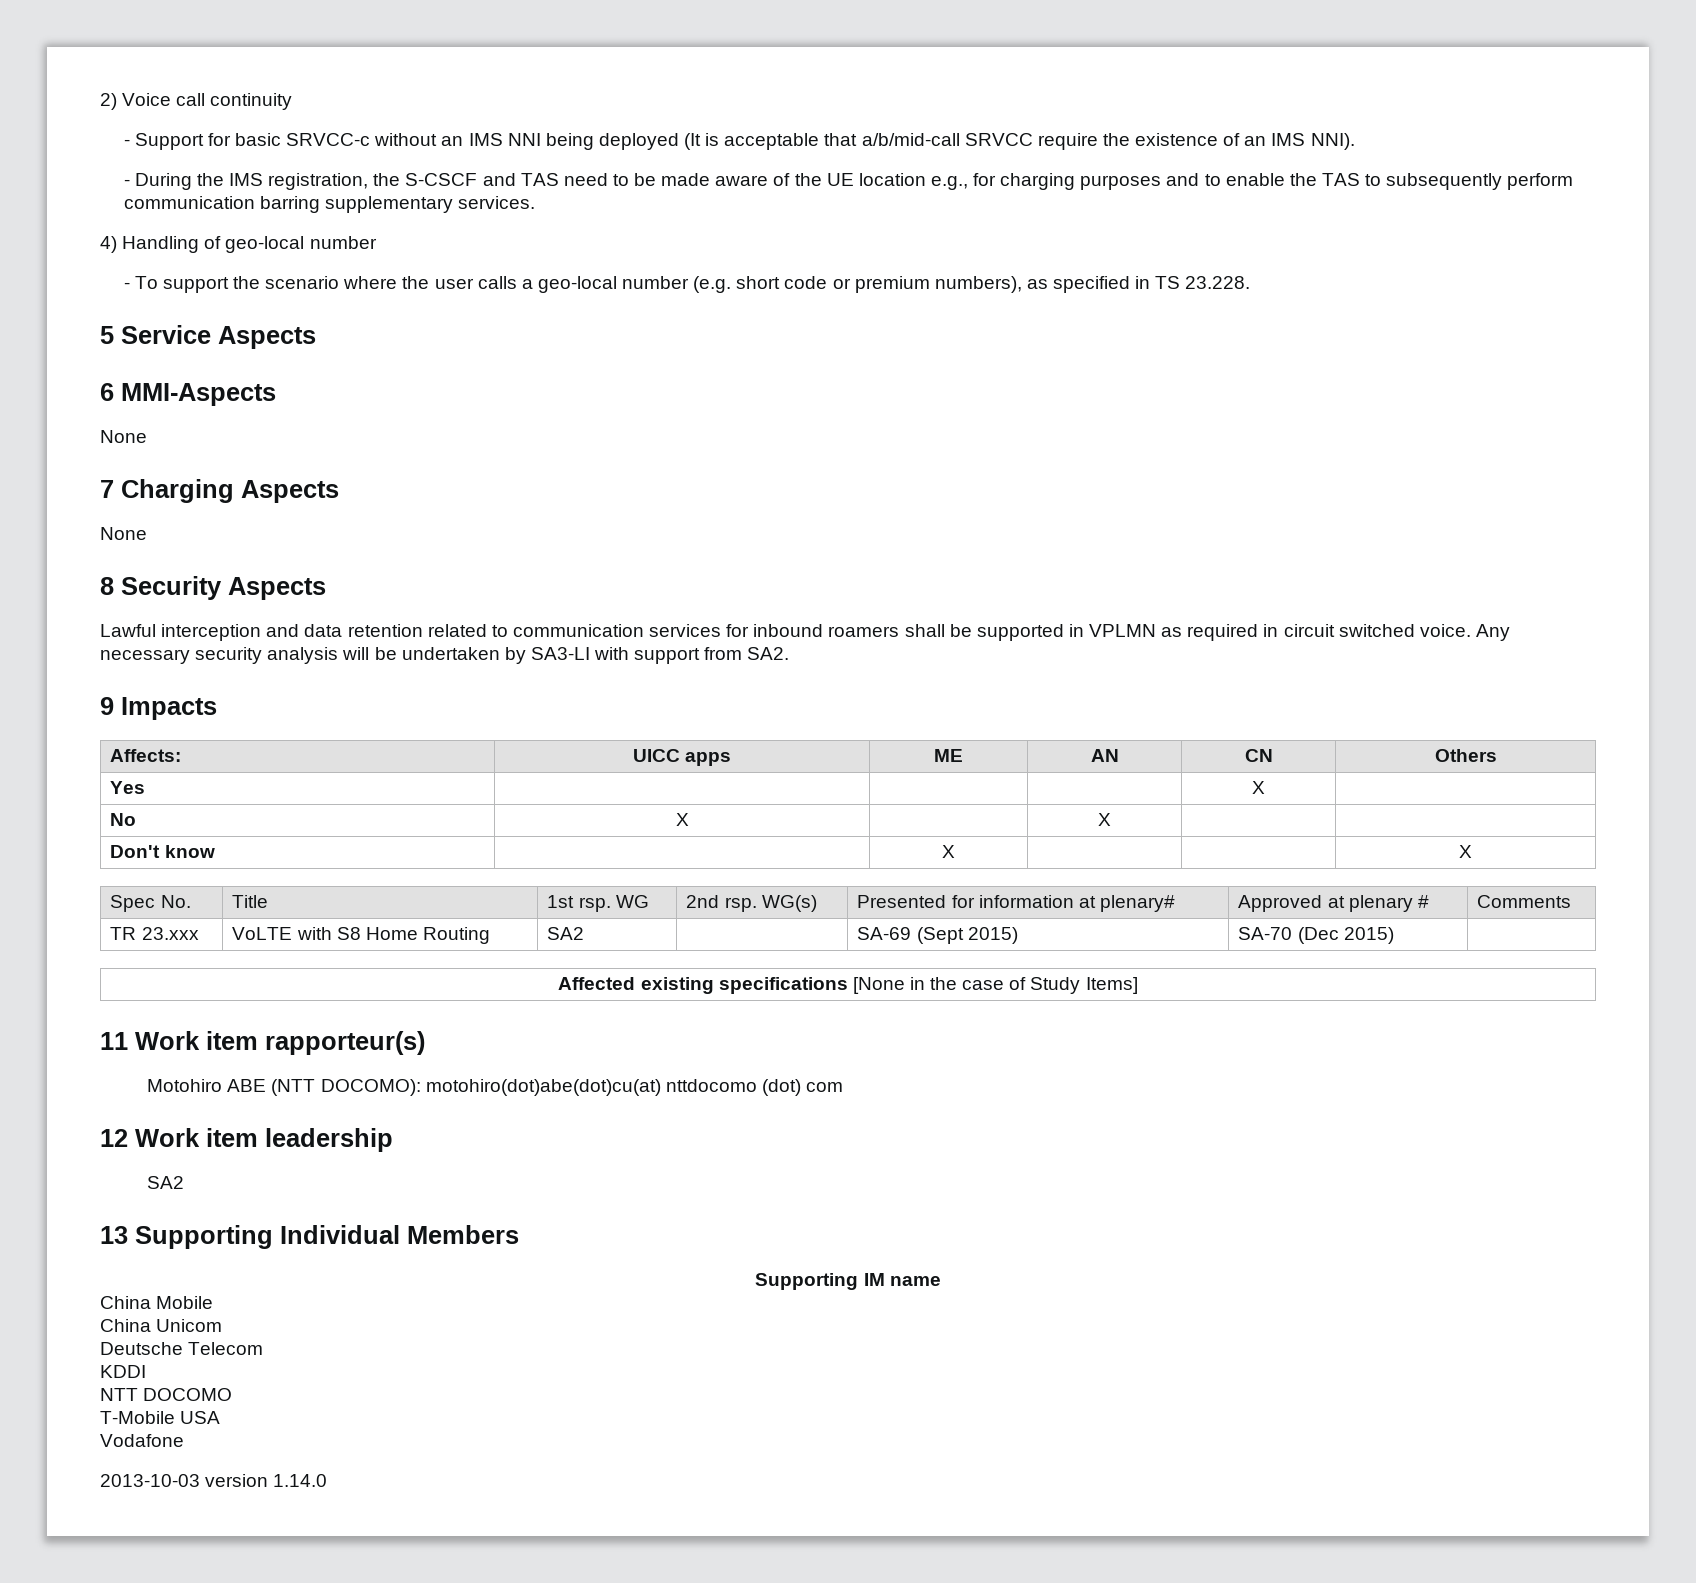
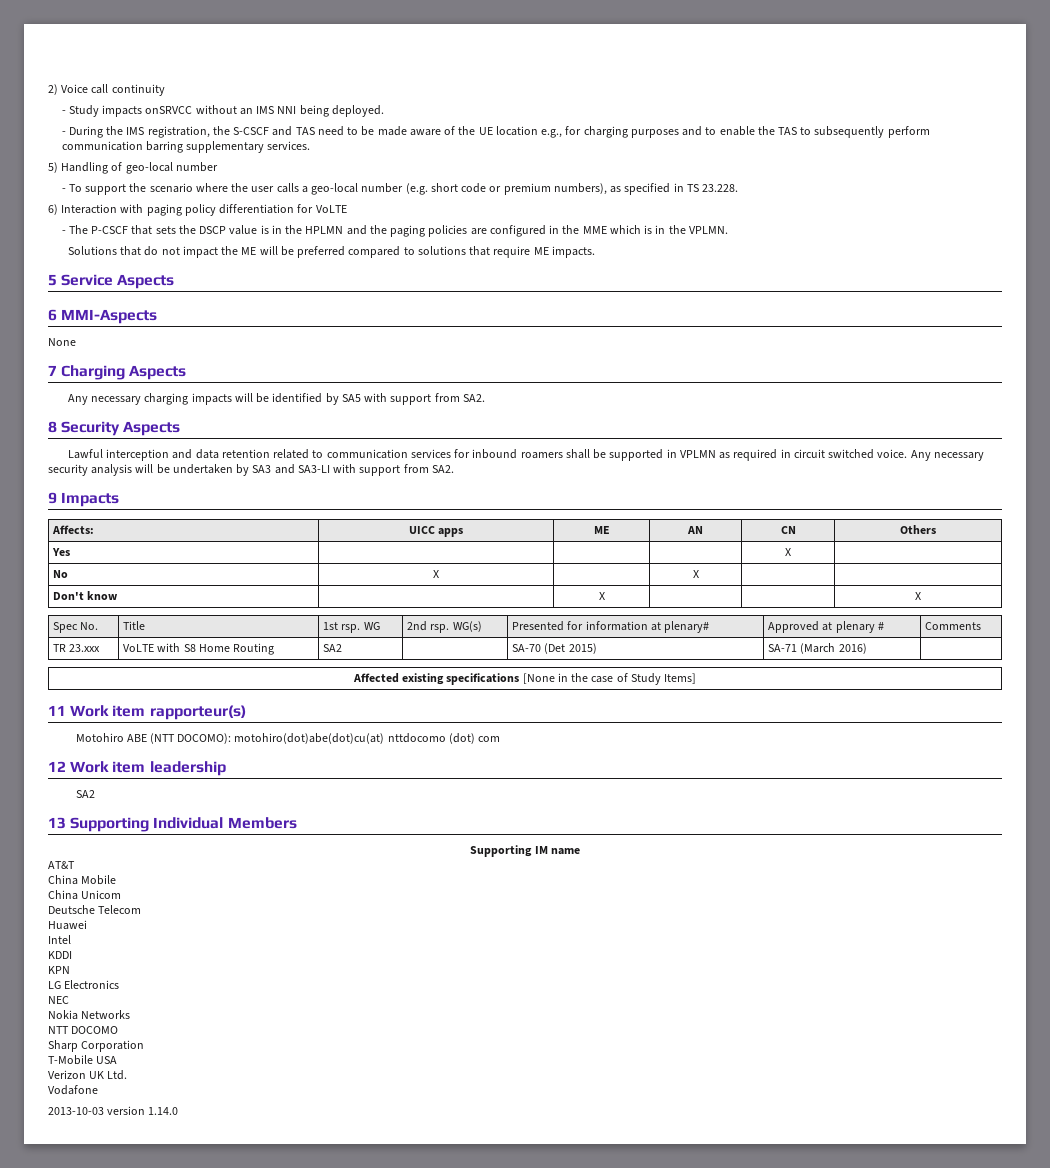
[134,133,371,150] Support for basic SRVCC-c -> [68,105,193,117] Study impacts onSRVCC
[598,133,1355,150] deployed (It is acceptable that a/b/mid-call SRVCC require the existence of an IMS NNI). -> [331,105,384,117] deployed.
[100,236,117,253] 4) -> [48,162,58,173] 5)
(1251, 282) none -> [48,204,347,216] [61,225,728,237] [67,246,595,258] // 6) Interaction with paging policy differentiation for VoLTE // - The P-CSCF that sets the DSCP value is in the HPLMN and the paging policies are configured in the MME which is in the VPLMN. // Solutions that do not impact the ME will be preferred compared to solutions that require ME impacts.
[100,527,147,540] // None -> [67,393,485,405] // Any necessary charging impacts will be identified by SA5 with support from SA2.
(526, 655) none -> [252,464,295,474] SA3 and
[857,927,1018,944] [1238,927,1394,944] SA-69 (Sept 2015) | SA-70 (Dec 2015) -> [512,643,597,654] [768,643,867,654] SA-70 (Det 2015) | SA-71 (March 2016)
(941, 1281) none -> [48,861,75,869] // AT&T
(264, 1348) none -> [48,920,87,930] [48,935,71,944] // Huawei // Intel
(146, 1371) none -> [48,966,70,974] [48,980,120,989] [48,996,69,1004] [48,1010,131,1020] // KPN // LG Electronics // NEC // Nokia Networks
(233, 1394) none -> [48,1040,145,1052] // Sharp Corporation
(221, 1417) none -> [48,1070,128,1080] // Verizon UK Ltd.

